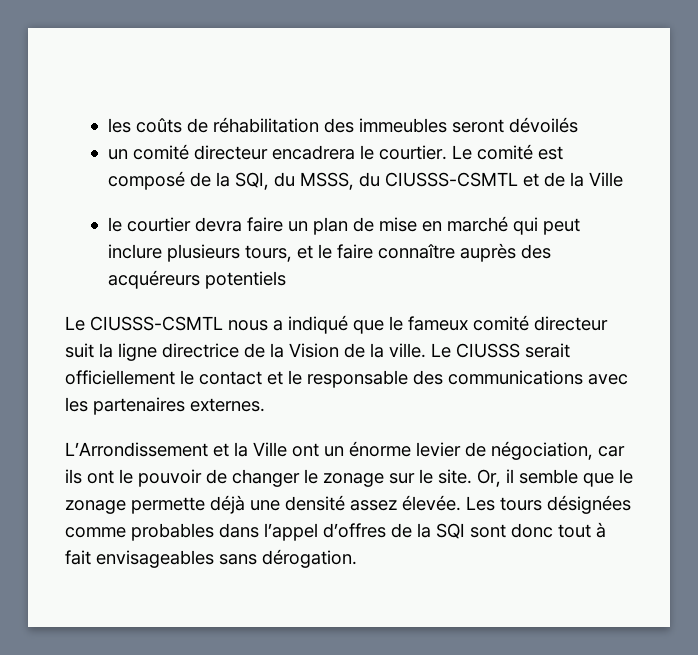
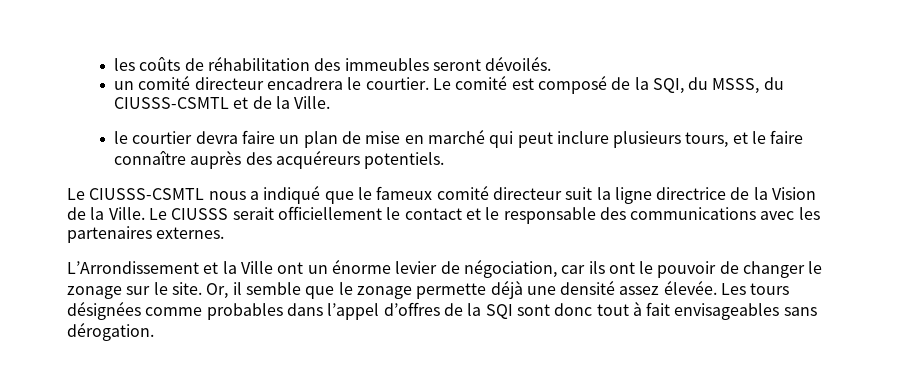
[508,117,578,133] dévoilés -> [485,56,552,71] dévoilés.
[588,172,623,187] Ville -> [294,96,331,109] Ville.
[204,271,286,289] potentiels -> [364,152,445,169] potentiels.
[389,343,426,358] ville. -> [108,207,145,220] Ville.

